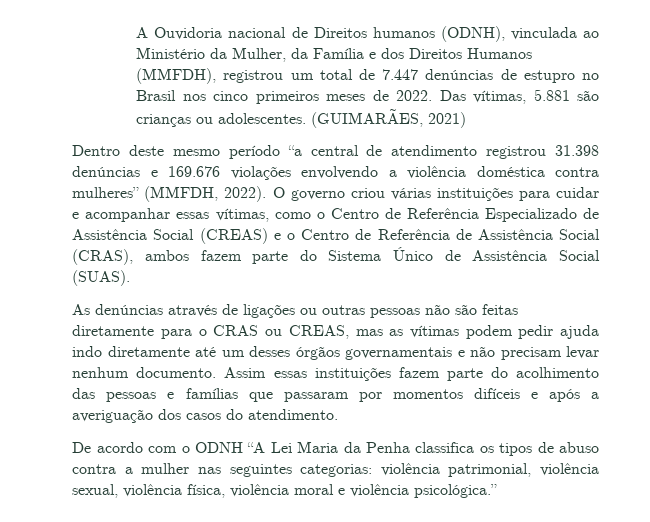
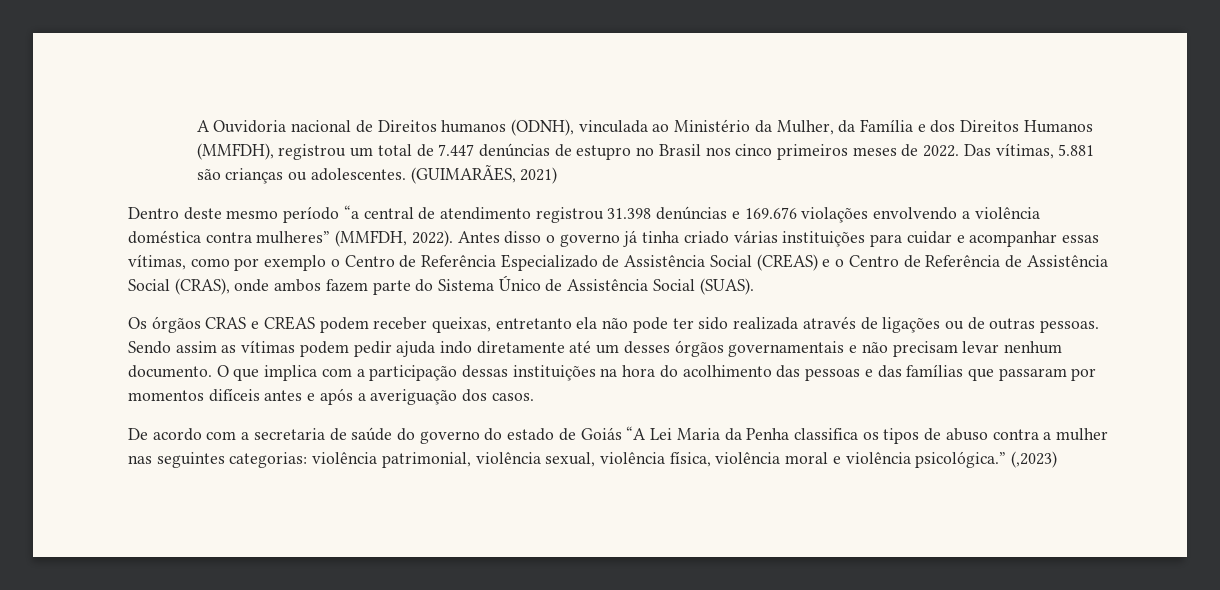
[272,187,385,201] O governo criou -> [457,230,729,247] Antes disso o governo já tinha criado
(311, 215) none -> [234,255,327,271] por exemplo
(134, 257) none -> [234,279,270,292] onde
[72,304,519,318] [72,325,383,339] As denúncias através de ligações ou outras pessoas não são feitas diretamente para o CRAS ou CREAS, mas -> [127,316,1100,333] [127,341,217,354] Os órgãos CRAS e CREAS podem receber queixas, entretanto ela não pode ter sido realizada através de ligações ou de outras pessoas. Sendo assim
[224,367,483,381] Assim essas instituições fazem parte -> [216,365,656,381] O que implica com a participação dessas instituições na hora
(175, 395) none -> [877,365,902,378] das
(520, 393) none -> [264,390,303,401] antes
[186,409,339,420] casos do atendimento. -> [491,393,534,401] casos.
[181,442,243,453] o ODNH -> [241,427,622,444] a secretaria de saúde do governo do estado de Goiás
(498, 491) none -> [1011,451,1058,468] (,2023)

